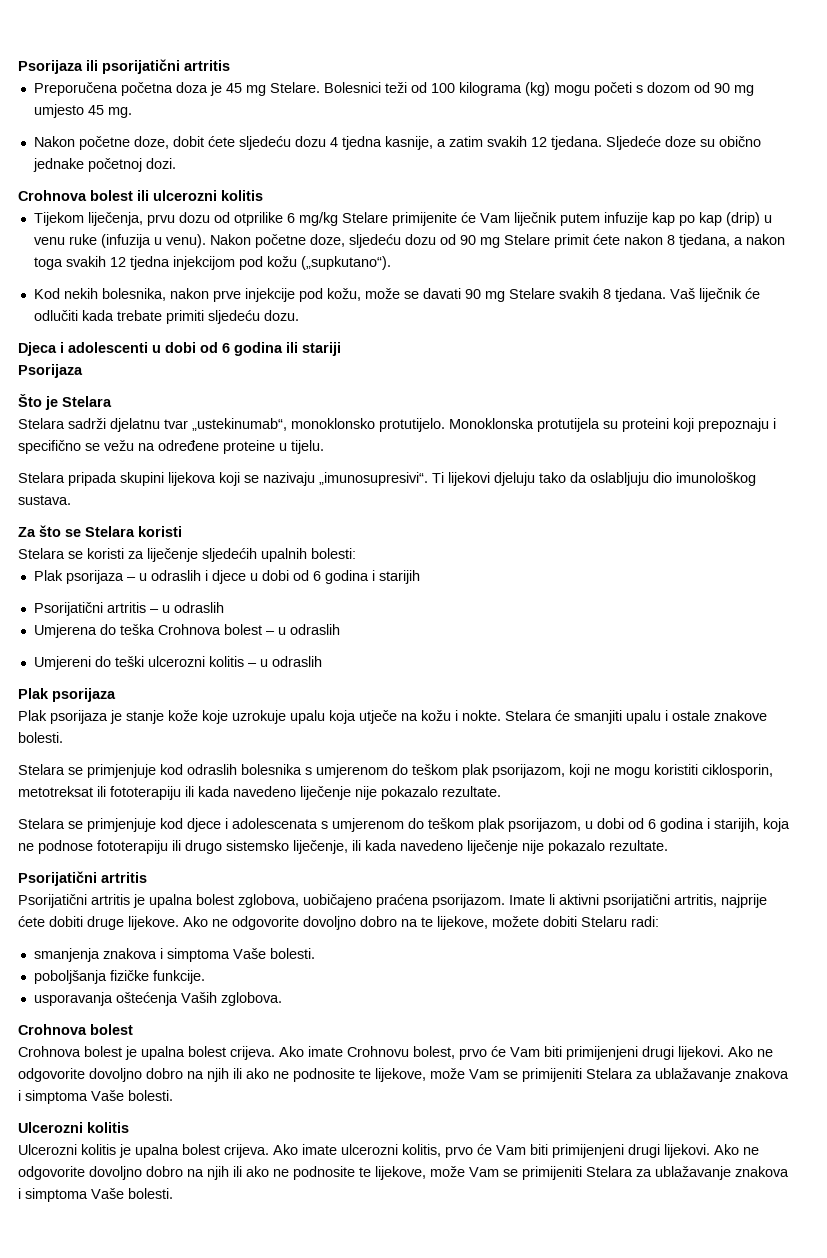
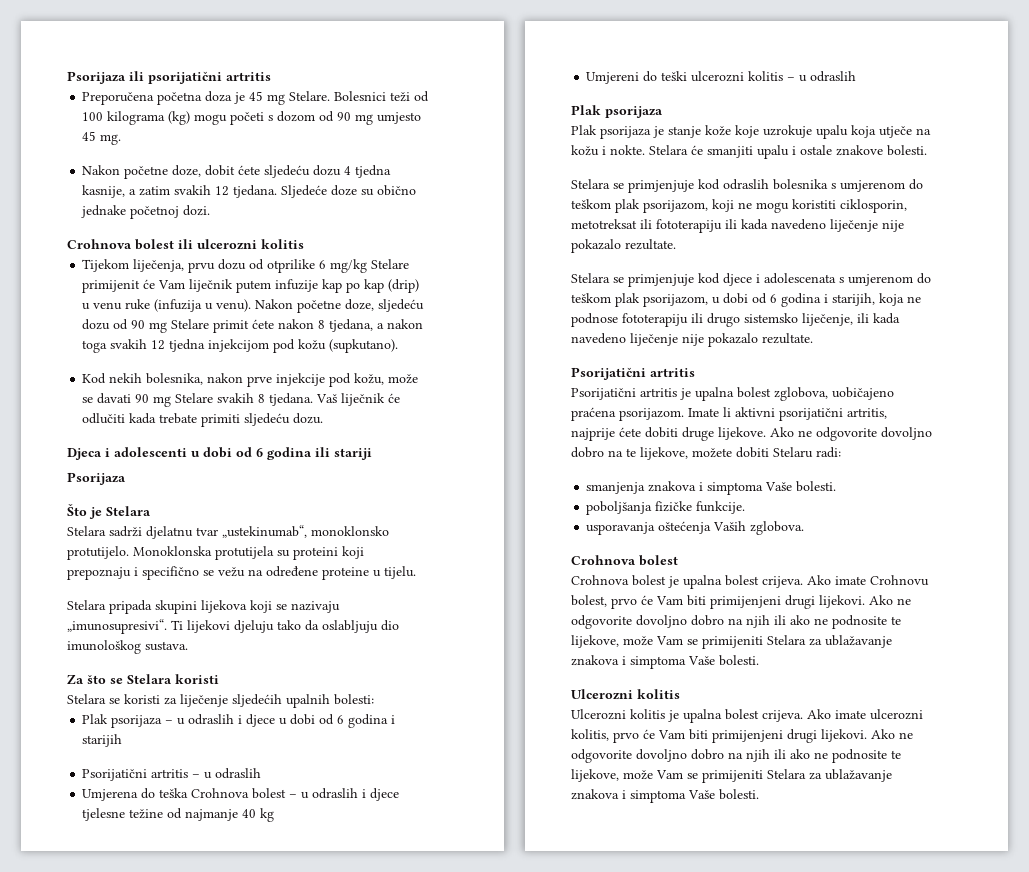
[391,212,457,226] primijenite -> [82,280,141,293] primijenit
[300,256,391,270] („supkutano“). -> [329,339,399,353] (supkutano).
(340, 629) none -> [362,788,400,801] [82,808,275,822] i djece tjelesne težine od najmanje 40 kg

